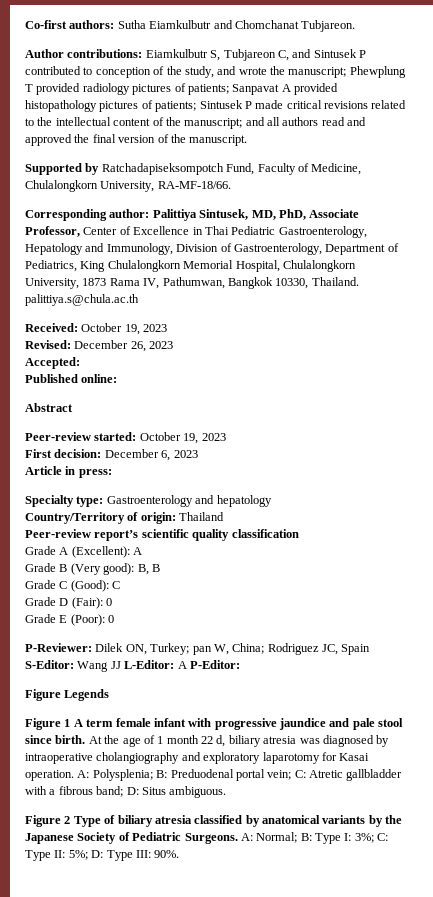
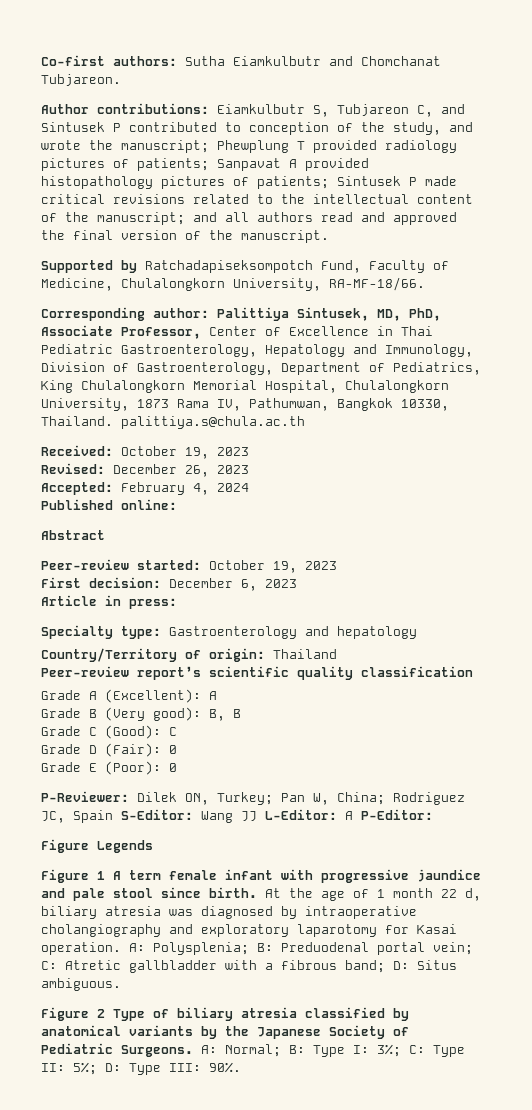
(80, 363) none -> [121,482,249,495] February 4, 2024
[192,646,212,655] pan -> [281,793,305,802] Pan

